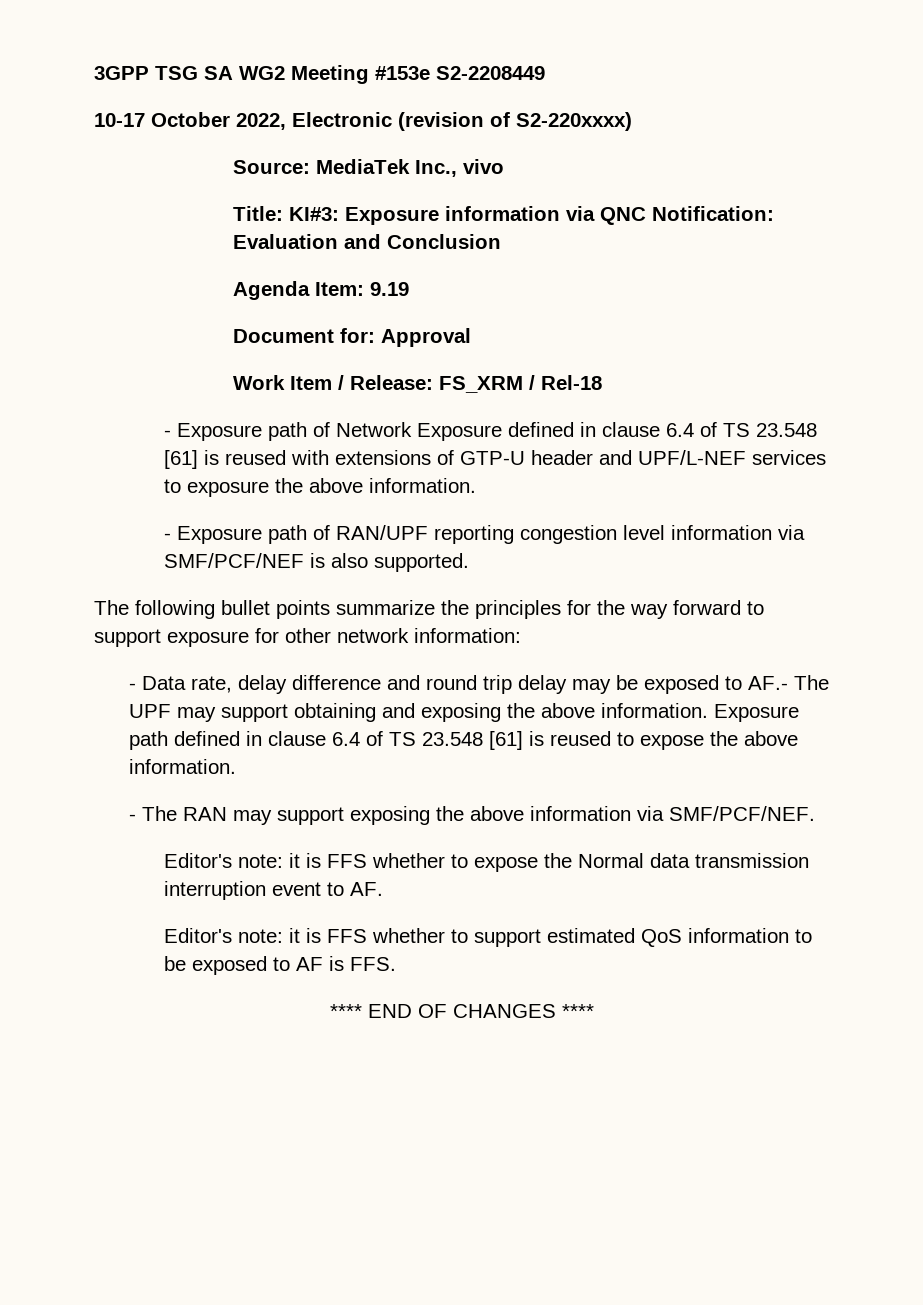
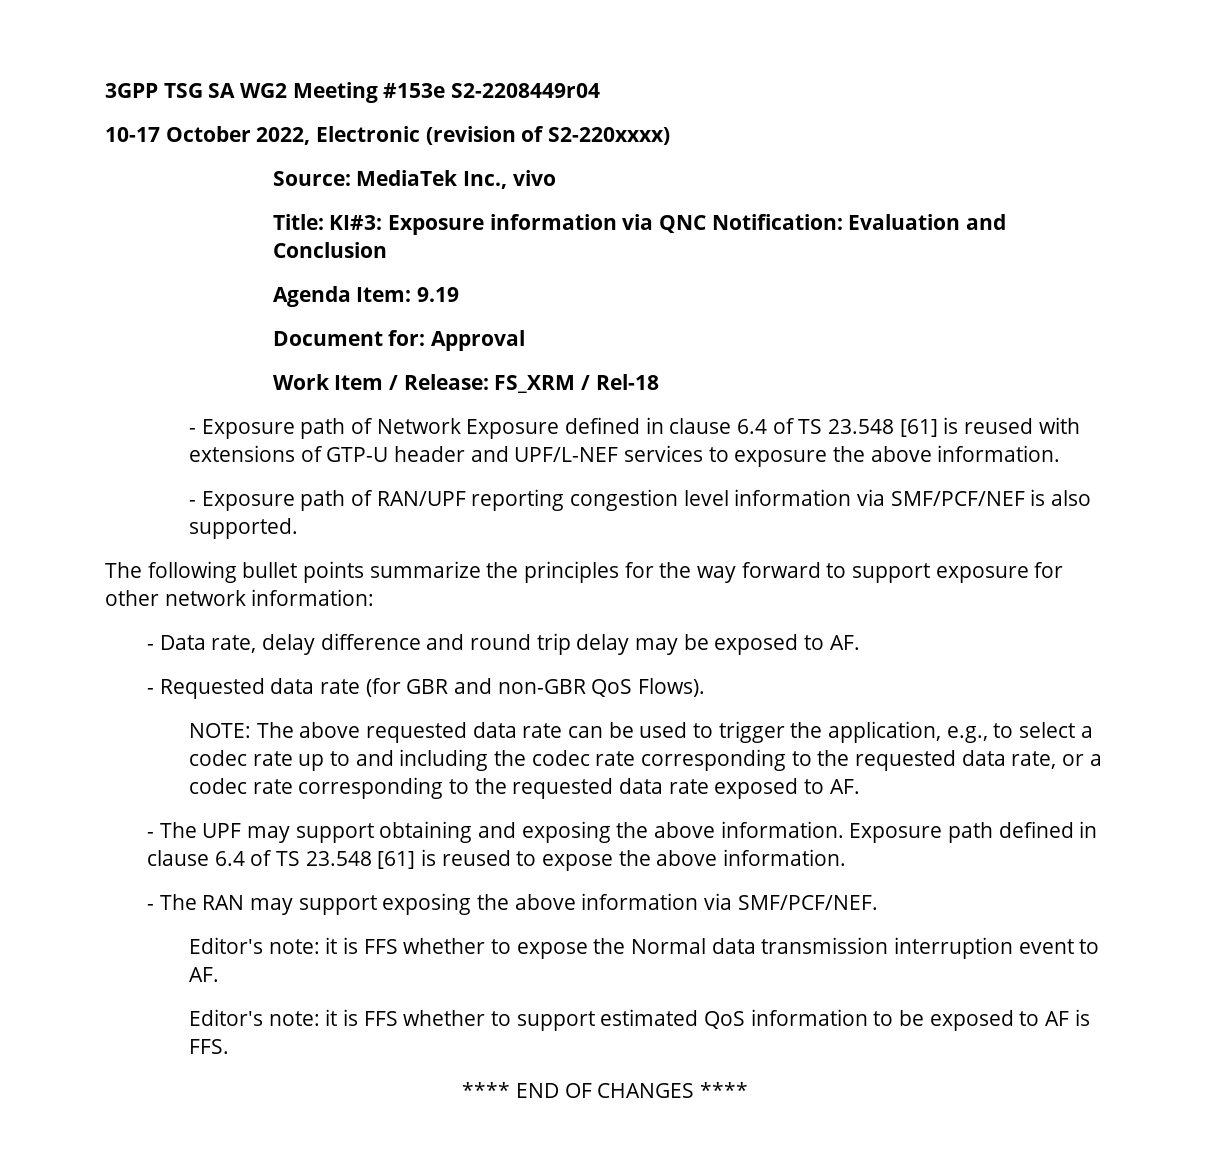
[436,66,545,80] S2-2208449 -> [451,83,601,98] S2-2208449r04
[747,676,788,690] AF.- -> [829,635,860,650] [146,678,705,699] [188,721,1093,743] [188,749,1102,771] [188,777,860,799] [146,832,154,838] AF. // - Requested data rate (for GBR and non-GBR QoS Flows). // NOTE: The above requested data rate can be used to trigger the application, e.g., to select a codec rate up to and including the codec rate corresponding to the requested data rate, or a codec rate corresponding to the requested data rate exposed to AF. // -

